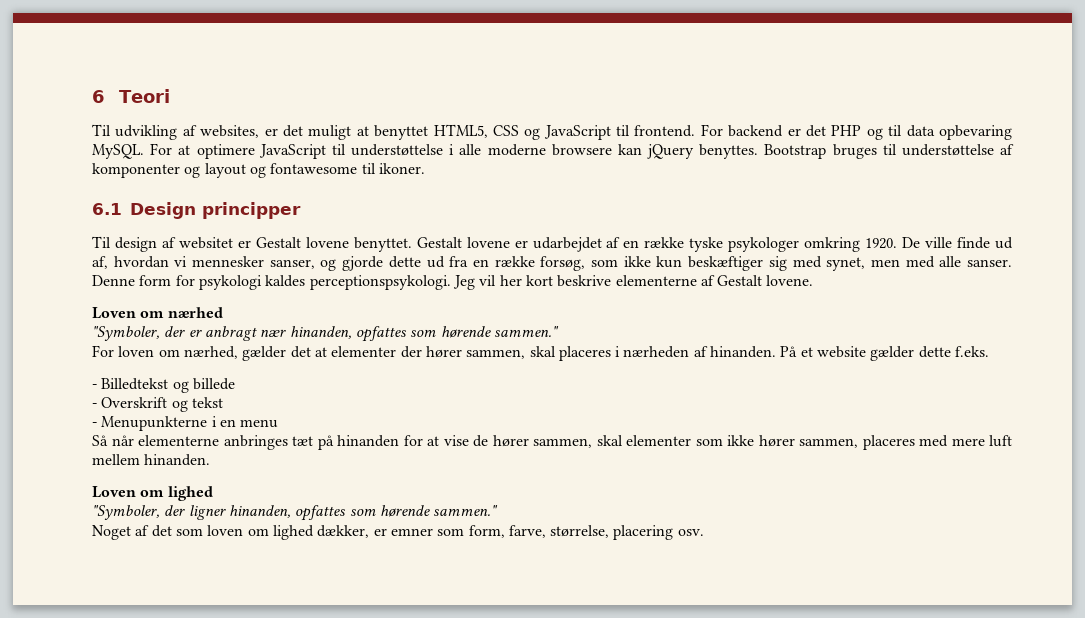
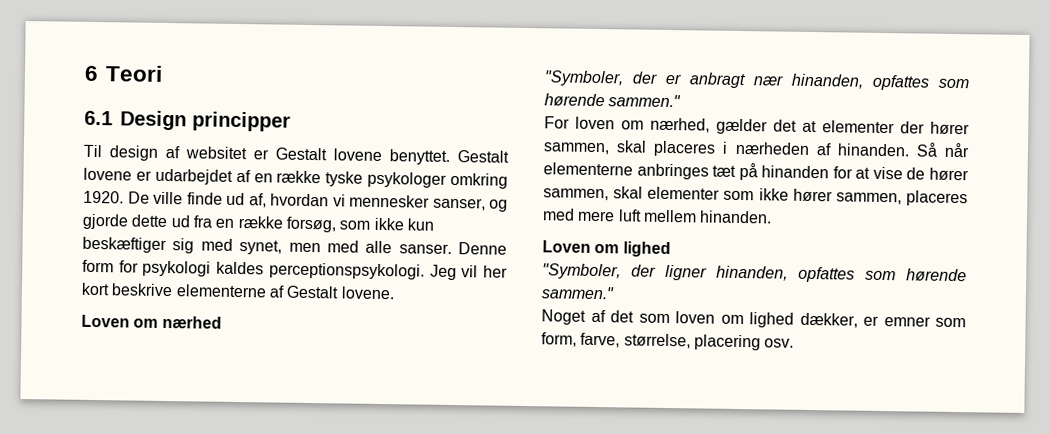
[92,124,1013,140] [92,143,1014,159] [92,163,425,178] // Til udvikling af websites, er det muligt at benyttet HTML5, CSS og JavaScript til frontend. For backend er det PHP og til data opbevaring MySQL. For at optimere JavaScript til understøttelse i alle moderne browsere kan jQuery benyttes. Bootstrap bruges til understøttelse af komponenter og layout og fontawesome til ikoner. -> (163, 73) none
[780,346,990,361] [92,378,235,393] [92,397,223,412] [92,416,279,431] På et website gælder dette f.eks. // - Billedtekst og billede // - Overskrift og tekst // - Menupunkterne i en menu // -> (910, 150) none

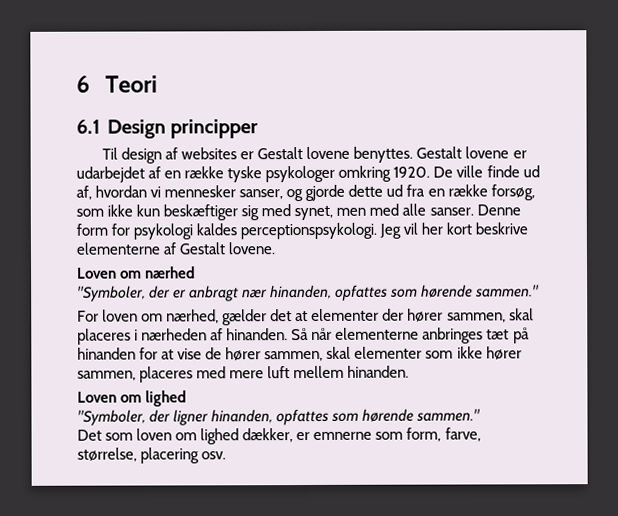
[185,146,247,160] websitet -> [181,147,238,160] websites
[389,149,450,165] benyttet. -> [353,146,414,163] benyttes.
[541,309,634,325] Noget af det -> [77,429,102,441] Det
[883,316,931,327] emner -> [313,431,373,440] emnerne

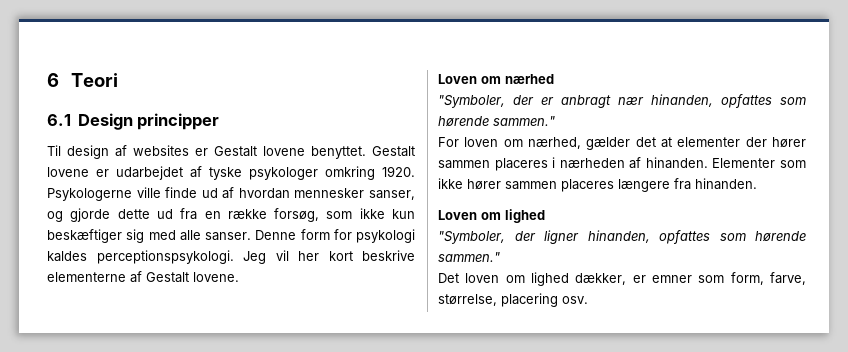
[353,146,414,163] benyttes. -> [311,146,366,159] benyttet.
[164,166,225,179] en række -> (202, 172) none
[433,166,454,178] De -> [47,188,132,201] Psykologerne
[76,185,162,200] af, hvordan vi -> [222,187,290,199] af hvordan
[294,203,400,221] synet, men med -> (176, 235) none
[446,308,534,323] sammen, skal -> [438,160,490,169] sammen
[291,327,530,344] [77,346,522,362] [77,365,345,383] Så når elementerne anbringes tæt på hinanden for at vise de hører sammen, skal elementer som ikke hører sammen, placeres med mere luft mellem -> [712,158,806,168] [438,178,691,192] Elementer som ikke hører sammen placeres længere fra
[105,432,134,441] som -> (459, 278) none
[313,431,373,440] emnerne -> [652,275,692,283] emner

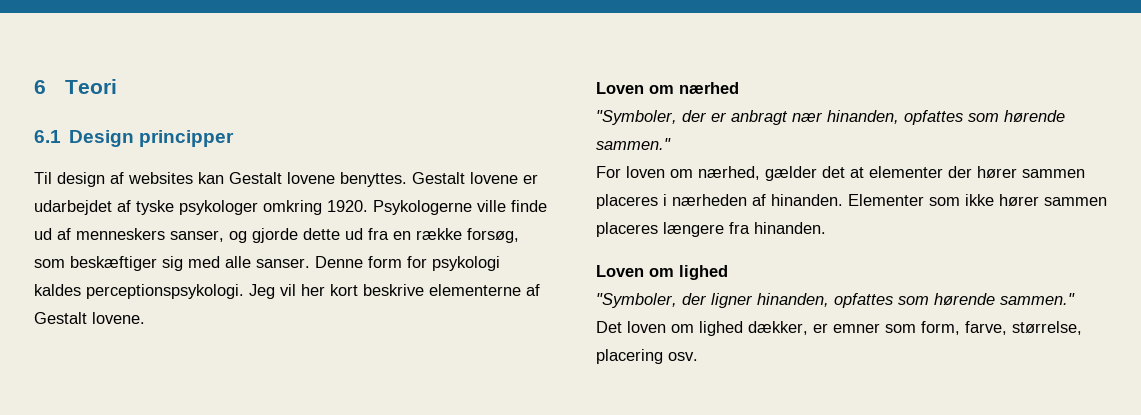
[195,146,366,159] er Gestalt lovene benyttet. -> [198,172,407,187] kan Gestalt lovene benyttes.
[238,188,365,199] hvordan mennesker -> [76,228,165,240] menneskers
[359,208,416,219] ikke kun -> (65, 263) none

